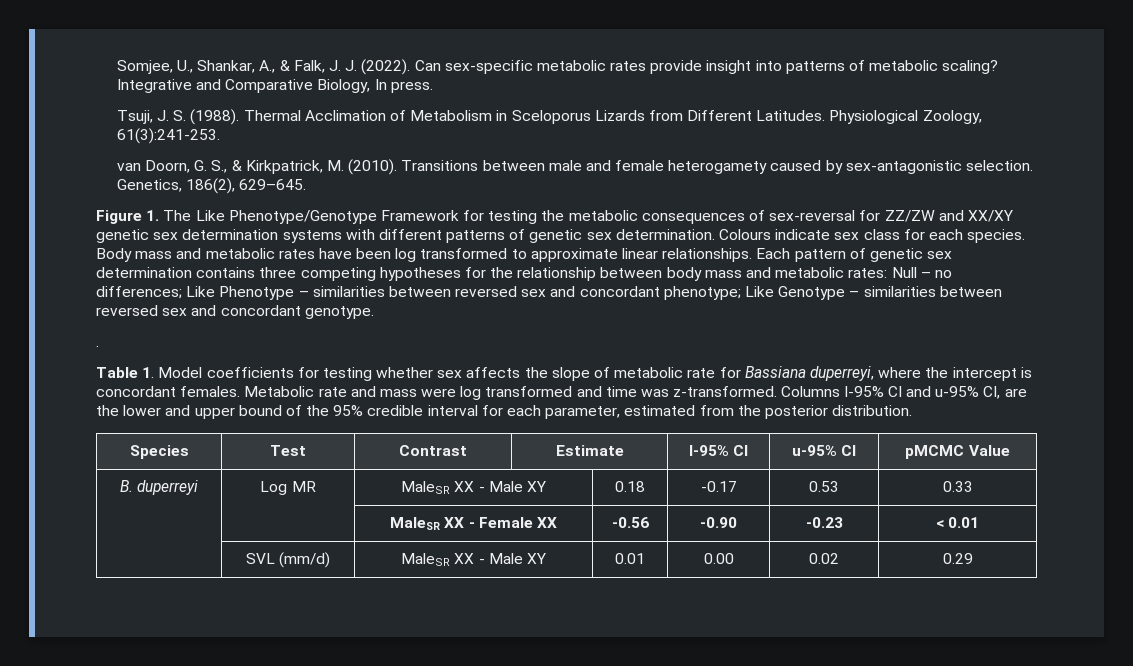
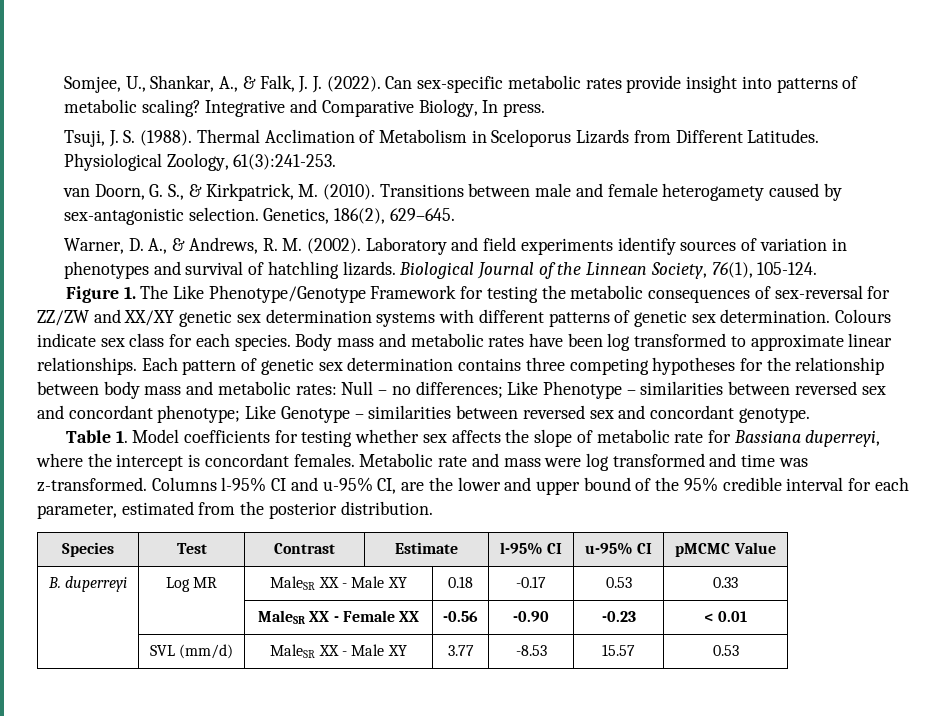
(307, 184) none -> [63,237,847,255] [63,261,818,279] // Warner, D. A., & Andrews, R. M. (2002). Laboratory and field experiments identify sources of variation in phenotypes and survival of hatchling lizards. Biological Journal of the Linnean Society, 76(1), 105-124.
[96,345,99,347] // . -> (810, 415) none
[615,553,645,564] [703,553,734,564] [809,553,839,564] [942,553,973,564] 0.01 | 0.00 | 0.02 | 0.29 -> [447,645,474,656] [515,645,547,656] [602,644,635,656] [712,645,739,656] 3.77 | -8.53 | 15.57 | 0.53

